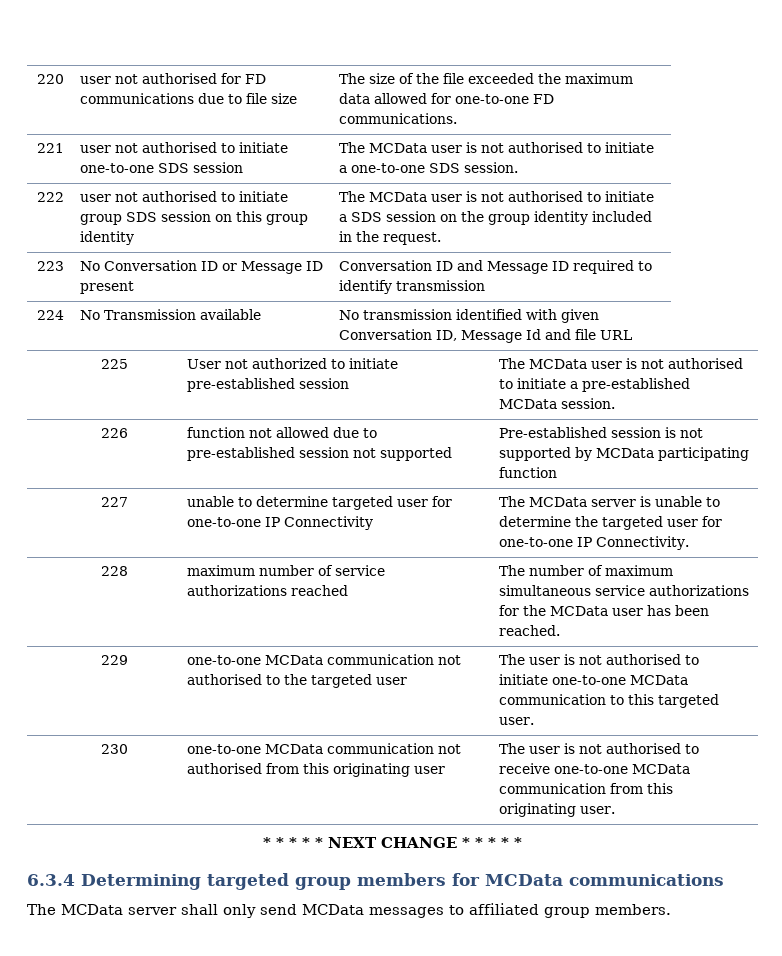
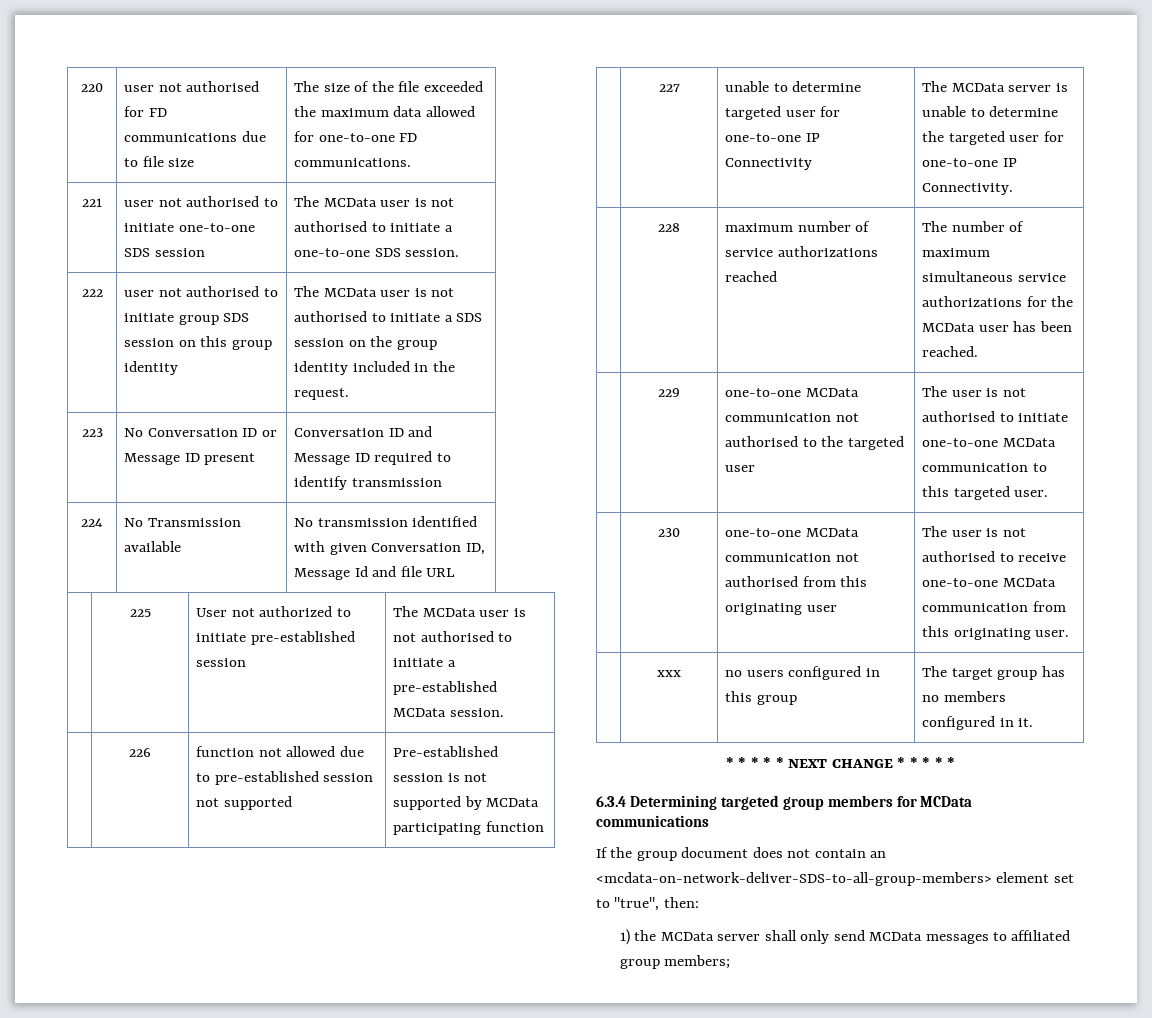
(615, 810) none -> [657,670,681,677] [725,666,880,680] [725,691,797,705] [922,666,1065,680] [922,691,1006,702] [922,716,1034,730] // | xxx | no users configured in this group | The target group has no members configured in it.
[27,904,56,915] The -> [596,847,887,861] [596,872,1074,886] [596,897,699,911] [619,929,657,945] If the group document does not contain an <mcdata-on-network-deliver-SDS-to-all-group-members> element set to "true", then: // 1) the
[595,904,671,915] members. -> [664,955,731,969] members;

